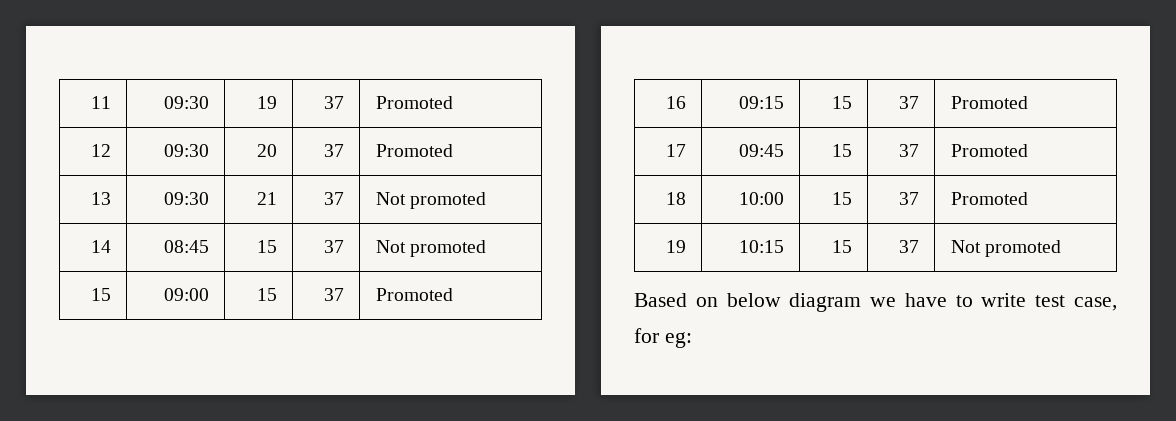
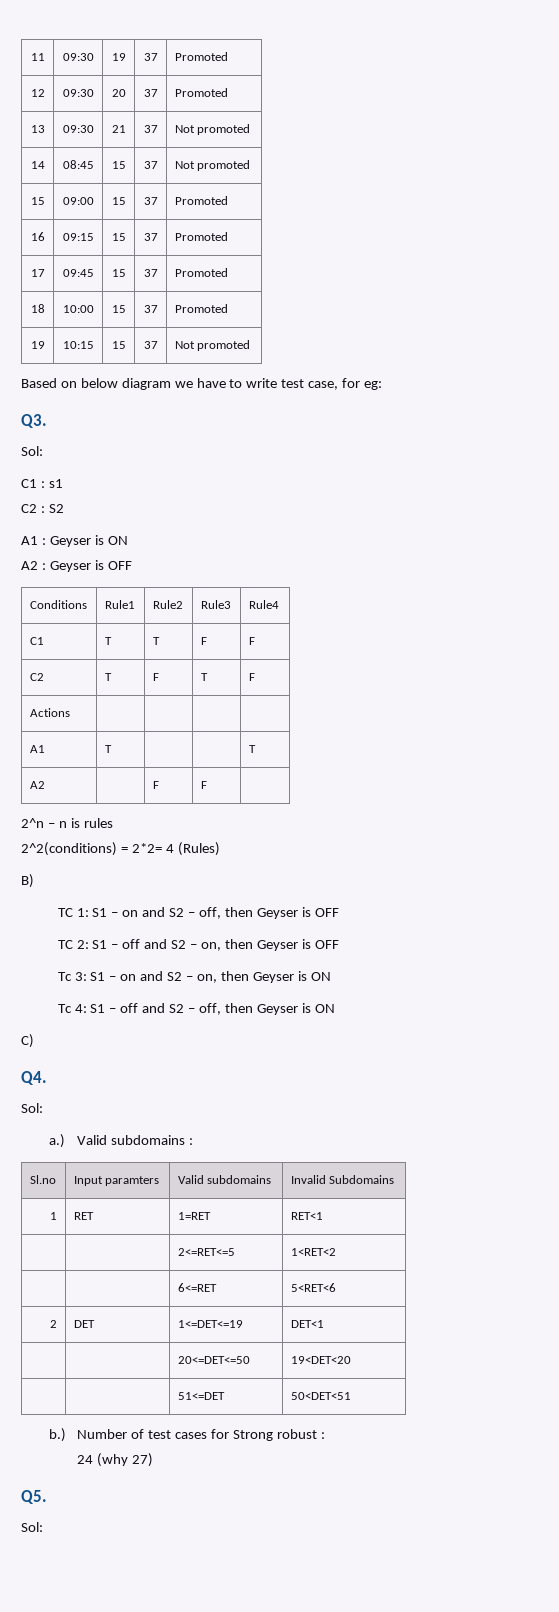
(692, 340) none -> [21,414,47,428] [21,446,43,456] [21,479,63,488] [21,504,64,513] [21,535,128,547] [21,560,132,572] [29,600,87,609] [104,600,135,609] [152,600,183,609] [200,600,231,609] [248,600,279,609] [29,637,44,645] [104,637,112,645] [152,637,160,645] [200,637,207,645] [248,637,255,645] [29,673,44,681] [104,673,112,681] [152,673,159,681] [200,673,208,681] [248,673,255,681] [29,708,70,717] [29,745,45,753] [104,745,112,753] [248,745,256,753] [29,781,45,789] [152,781,159,789] [200,781,207,789] [21,818,113,828] [21,842,220,856] [21,874,34,888] [57,907,339,919] [57,939,339,951] [57,971,331,983] [57,1003,335,1015] [21,1034,34,1048] [21,1071,47,1085] [21,1103,43,1113] [49,1134,194,1148] [29,1175,56,1184] [73,1176,160,1186] [177,1175,272,1184] [290,1175,395,1184] [50,1212,58,1220] [73,1212,94,1220] [177,1212,211,1220] [290,1212,323,1220] [177,1248,235,1256] [290,1248,336,1256] [177,1283,217,1292] [290,1283,336,1292] [50,1320,58,1328] [73,1320,95,1328] [177,1320,243,1328] [290,1320,324,1328] [177,1356,250,1364] [290,1356,351,1364] [177,1392,225,1400] [290,1392,351,1400] [49,1428,325,1442] [77,1453,154,1467] [21,1490,47,1504] [21,1522,43,1532] // Q3. // Sol: // C1 : s1 // C2 : S2 // A1 : Geyser is ON // A2 : Geyser is OFF // Conditions | Rule1 | Rule2 | Rule3 | Rule4 // C1 | T | T | F | F // C2 | T | F | T | F // Actions | | | | // A1 | T | | | T // A2 | | F | F | // 2^n – n is rules // 2^2(conditions) = 2*2= 4 (Rules) // B) // TC 1: S1 – on and S2 – off, then Geyser is OFF // TC 2: S1 – off and S2 – on, then Geyser is OFF // Tc 3: S1 – on and S2 – on, then Geyser is ON // Tc 4: S1 – off and S2 – off, then Geyser is ON // C) // Q4. // Sol: // a.) Valid subdomains : // Sl.no | Input paramters | Valid subdomains | Invalid Subdomains // 1 | RET | 1=RET | RET<1 // | | 2<=RET<=5 | 1<RET<2 // | | 6<=RET | 5<RET<6 // 2 | DET | 1<=DET<=19 | DET<1 // | | 20<=DET<=50 | 19<DET<20 // | | 51<=DET | 50<DET<51 // b.) Number of test cases for Strong robust : // 24 (why 27) // Q5. // Sol:

